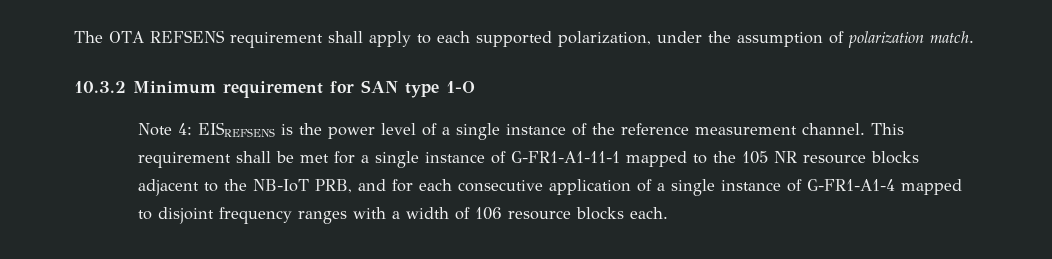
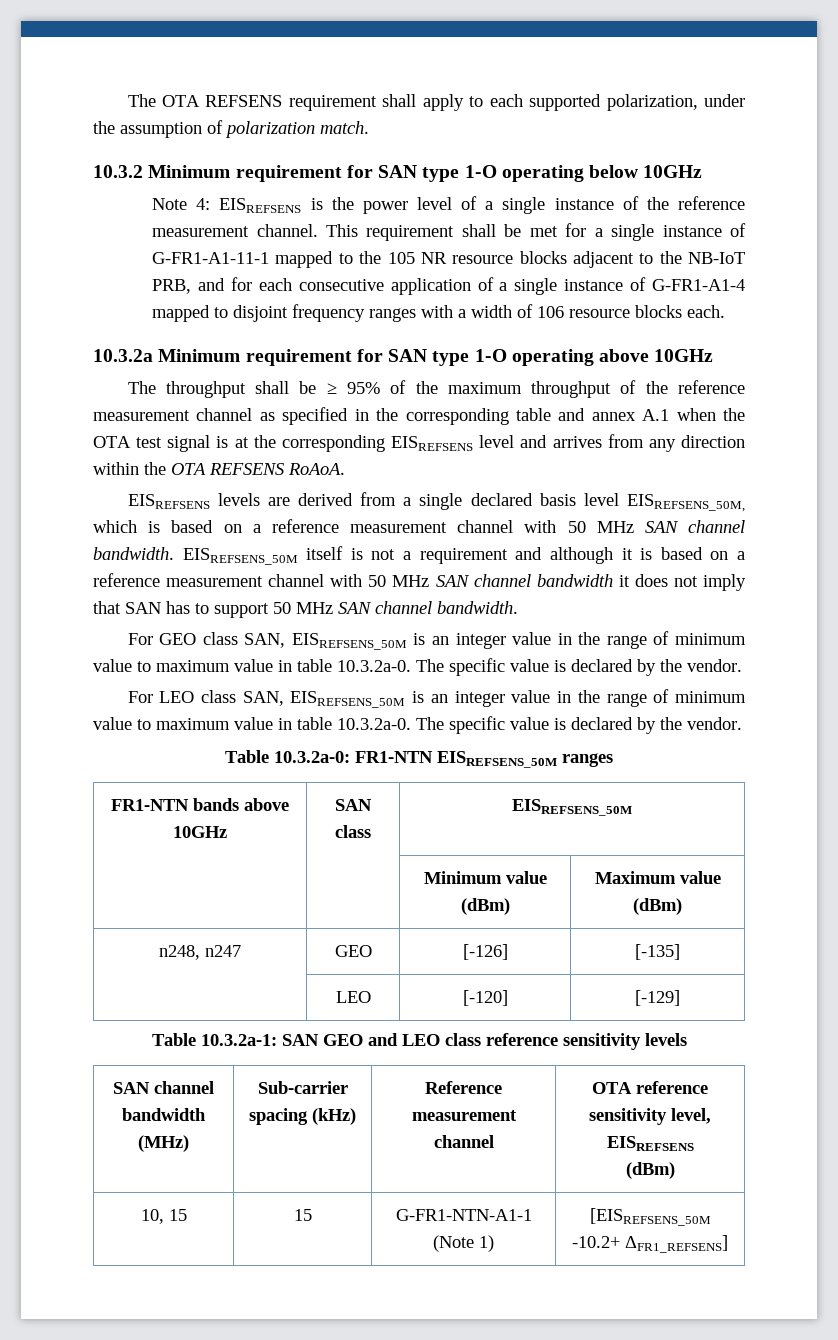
(475, 87) none -> [501,165,703,182] operating below 10GHz
(668, 213) none -> [93,349,714,366] [127,380,746,398] [93,407,745,425] [93,434,745,452] [93,462,345,475] [127,492,745,512] [93,519,745,533] [93,546,746,565] [93,573,746,591] [93,601,518,618] [127,631,746,650] [93,658,742,676] [127,689,746,708] [93,716,742,734] [225,750,613,768] [111,798,289,811] [173,826,227,838] [335,799,372,811] [335,825,371,838] [512,799,632,816] [423,871,547,884] [460,898,510,915] [594,871,721,884] [633,898,682,915] [159,945,241,960] [334,945,372,957] [462,944,508,960] [635,944,680,960] [335,991,371,1003] [462,990,508,1006] [635,990,680,1006] [151,1033,687,1050] [113,1081,214,1094] [122,1108,206,1121] [138,1135,189,1152] [257,1081,348,1094] [249,1108,356,1125] [425,1081,502,1094] [411,1110,517,1121] [433,1135,494,1148] [592,1081,708,1094] [589,1108,711,1125] [606,1136,694,1151] [625,1162,675,1179] [140,1209,187,1224] [293,1209,312,1221] [395,1209,532,1221] [433,1235,494,1252] [589,1208,711,1226] [572,1235,728,1253] // 10.3.2a Minimum requirement for SAN type 1-O operating above 10GHz // The throughput shall be ≥ 95% of the maximum throughput of the reference measurement channel as specified in the corresponding table and annex A.1 when the OTA test signal is at the corresponding EISREFSENS level and arrives from any direction within the OTA REFSENS RoAoA. // EISREFSENS levels are derived from a single declared basis level EISREFSENS_50M, which is based on a reference measurement channel with 50 MHz SAN channel bandwidth. EISREFSENS_50M itself is not a requirement and although it is based on a reference measurement channel with 50 MHz SAN channel bandwidth it does not imply that SAN has to support 50 MHz SAN channel bandwidth. // For GEO class SAN, EISREFSENS_50M is an integer value in the range of minimum value to maximum value in table 10.3.2a-0. The specific value is declared by the vendor. // For LEO class SAN, EISREFSENS_50M is an integer value in the range of minimum value to maximum value in table 10.3.2a-0. The specific value is declared by the vendor. // Table 10.3.2a-0: FR1-NTN EISREFSENS_50M ranges // FR1-NTN bands above 10GHz | SAN class | EISREFSENS_50M // | | Minimum value (dBm) | Maximum value (dBm) // n248, n247 | GEO | [-126] | [-135] // | LEO | [-120] | [-129] // Table 10.3.2a-1: SAN GEO and LEO class reference sensitivity levels // SAN channel bandwidth (MHz) | Sub-carrier spacing (kHz) | Reference measurement channel | OTA reference sensitivity level, EISREFSENS // (dBm) // 10, 15 | 15 | G-FR1-NTN-A1-1 (Note 1) | [EISREFSENS_50M -10.2+ ΔFR1_REFSENS]

